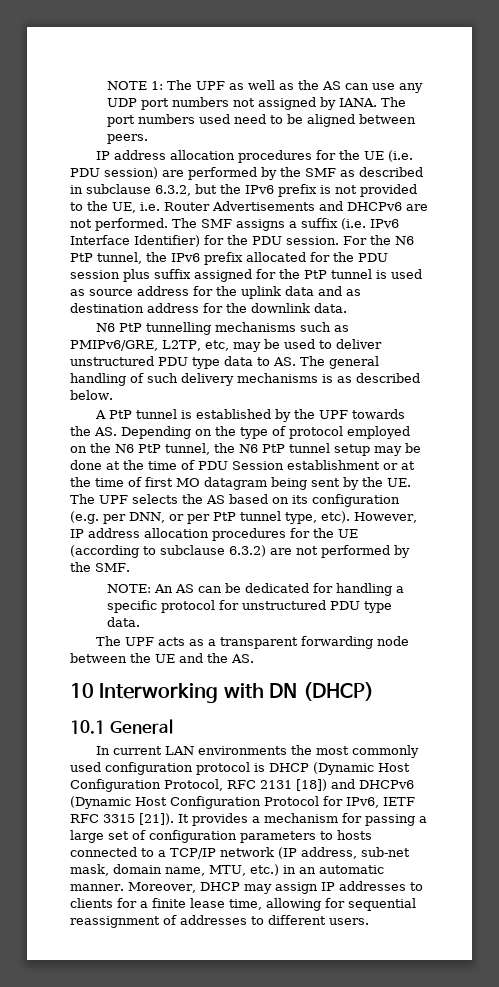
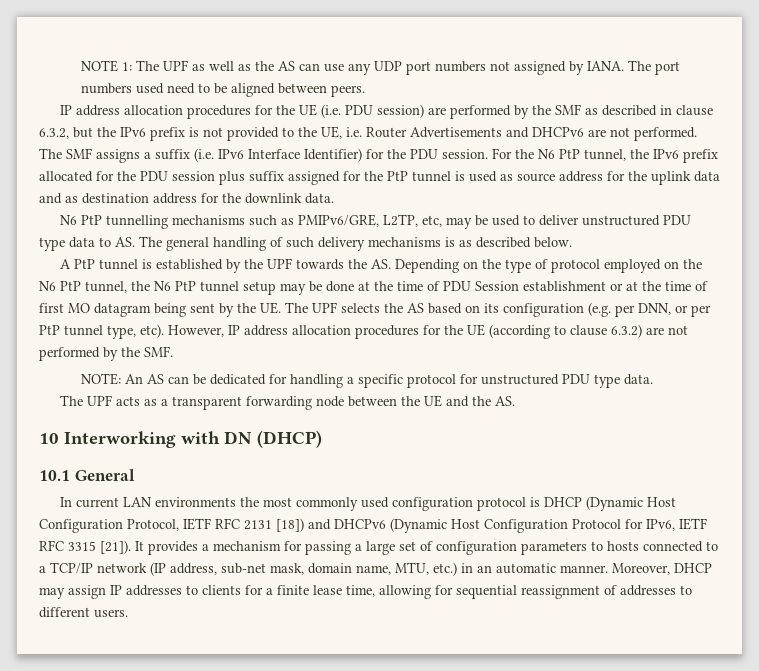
[86,184,151,194] subclause -> [676,105,714,116] clause
[160,545,225,555] subclause -> [570,325,607,336] clause
(223, 785) none -> [183,518,211,530] IETF

